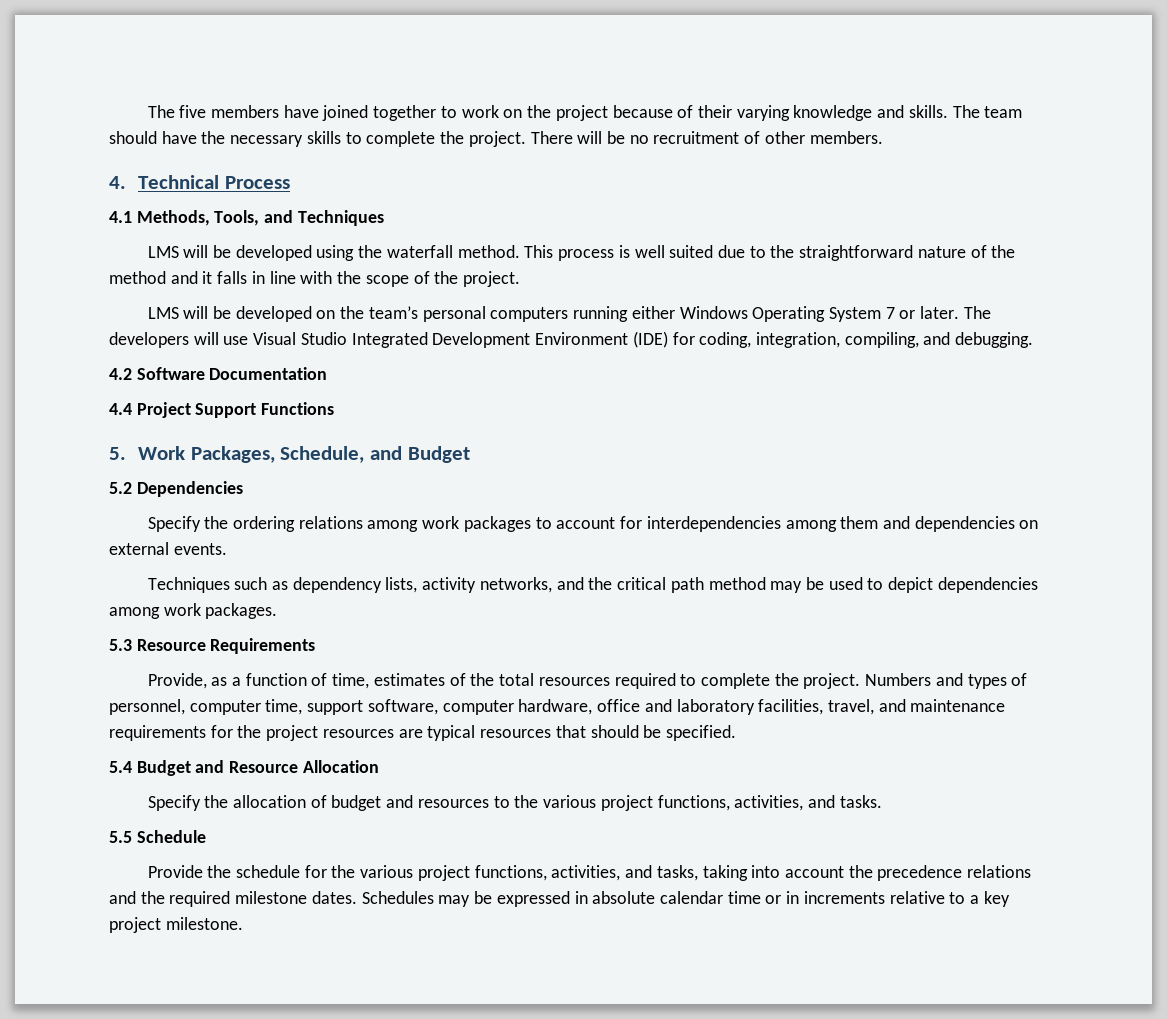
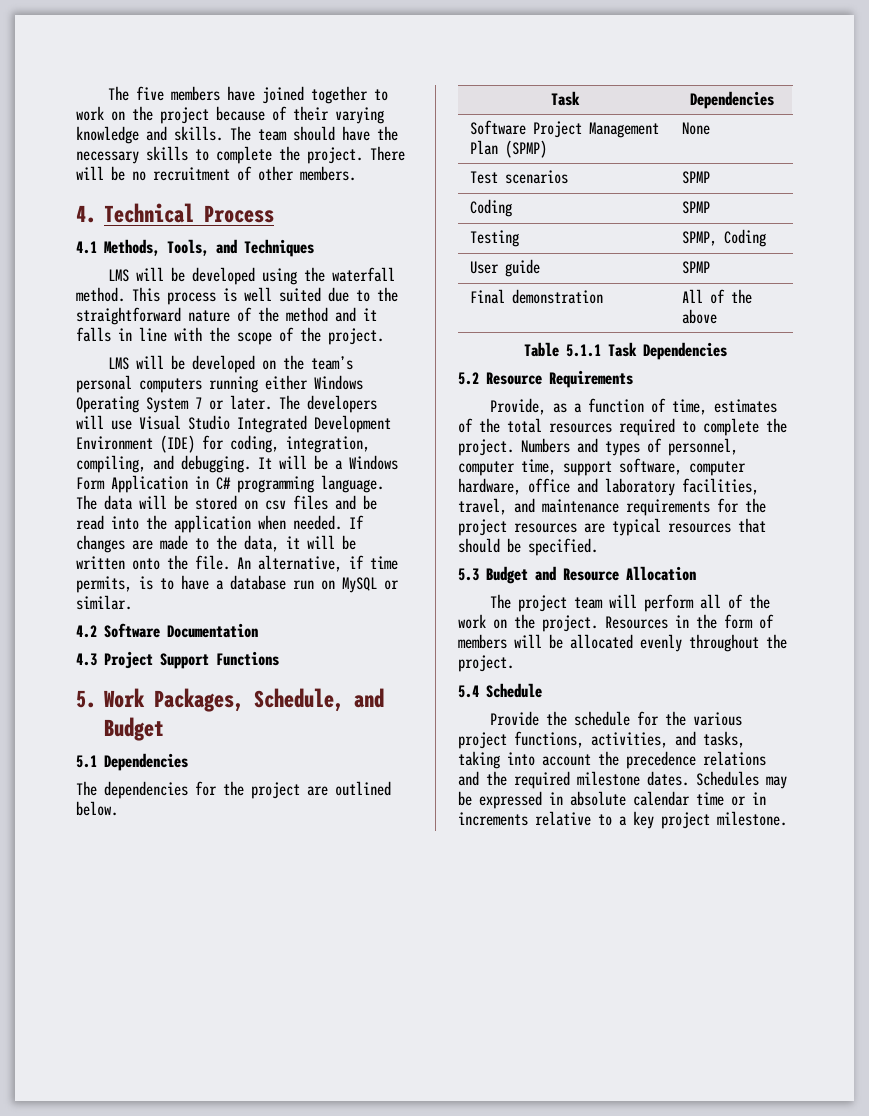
(1034, 340) none -> [258,455,398,470] [76,475,384,493] [76,495,377,510] [76,515,364,533] [76,535,356,553] [76,555,398,572] [76,575,399,593] [76,595,132,610] It will be a Windows Form Application in C# programming language. The data will be stored on csv files and be read into the application when needed. If changes are made to the data, it will be written onto the file. An alternative, if time permits, is to have a database run on MySQL or similar.
[109,403,132,415] 4.4 -> [76,653,97,666] 4.3
[109,481,243,497] [147,516,1039,532] [109,542,227,555] [147,577,1038,593] [109,603,278,619] [109,639,132,651] 5.2 Dependencies // Specify the ordering relations among work packages to account for interdependencies among them and dependencies on external events. // Techniques such as dependency lists, activity networks, and the critical path method may be used to depict dependencies among work packages. // 5.3 -> [76,753,188,771] [76,781,391,799] [76,801,118,816] [550,91,580,106] [689,91,774,109] [469,120,659,138] [469,140,547,158] [681,122,710,135] [469,170,568,184] [681,171,710,184] [469,199,512,217] [681,201,710,214] [469,230,519,247] [681,229,766,247] [469,259,540,277] [681,261,710,274] [469,289,603,304] [681,289,752,304] [681,309,717,324] [524,342,727,360] [458,372,479,385] 5.1 Dependencies // The dependencies for the project are outlined below. // Task | Dependencies // Software Project Management Plan (SPMP) | None // Test scenarios | SPMP // Coding | SPMP // Testing | SPMP, Coding // User guide | SPMP // Final demonstration | All of the above // Table 5.1.1 Task Dependencies // 5.2
[109,761,132,773] 5.4 -> [458,568,479,581] 5.3
[147,795,882,811] [109,831,132,843] Specify the allocation of budget and resources to the various project functions, activities, and tasks. // 5.5 -> [490,594,771,612] [458,614,774,632] [458,634,787,652] [458,655,514,672] [458,685,479,698] The project team will perform all of the work on the project. Resources in the form of members will be allocated evenly throughout the project. // 5.4

